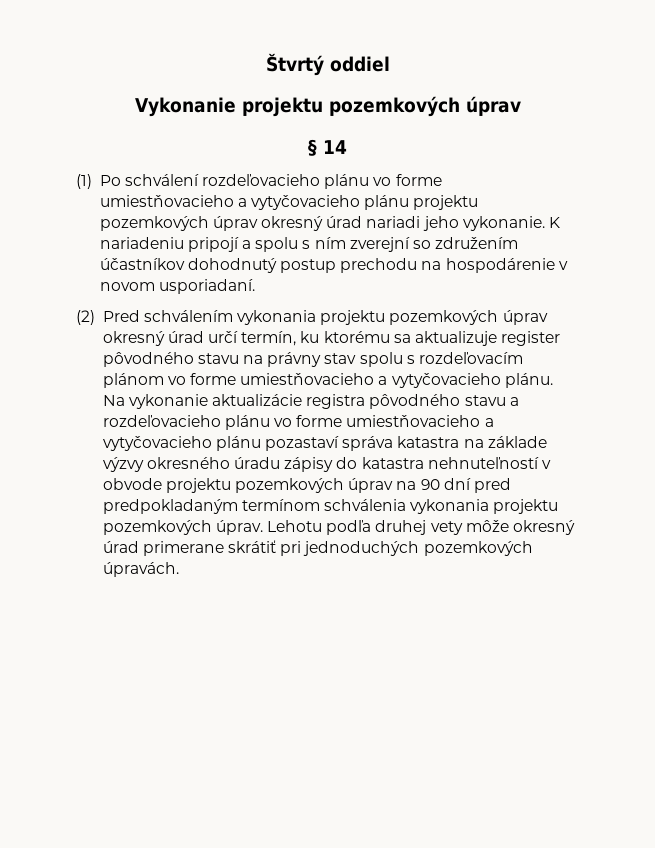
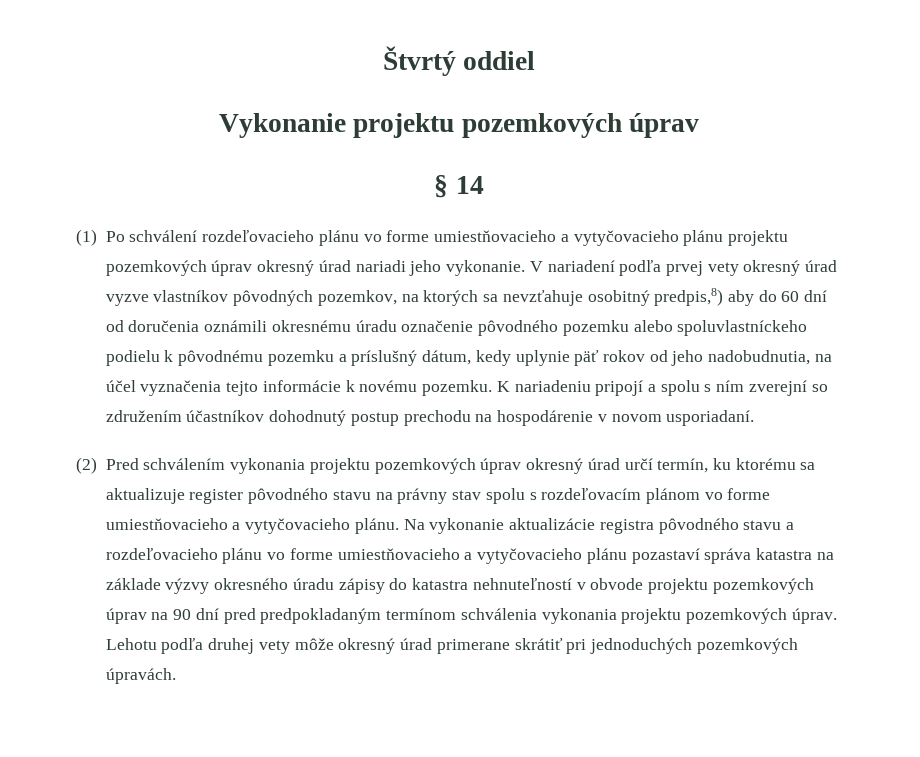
(545, 223) none -> [529,260,838,276] [105,288,828,306] [105,320,808,336] [105,350,832,366] [105,380,493,396] V nariadení podľa prvej vety okresný úrad vyzve vlastníkov pôvodných pozemkov, na ktorých sa nevzťahuje osobitný predpis,8) aby do 60 dní od doručenia oznámili okresnému úradu označenie pôvodného pozemku alebo spoluvlastníckeho podielu k pôvodnému pozemku a príslušný dátum, kedy uplynie päť rokov od jeho nadobudnutia, na účel vyznačenia tejto informácie k novému pozemku.

